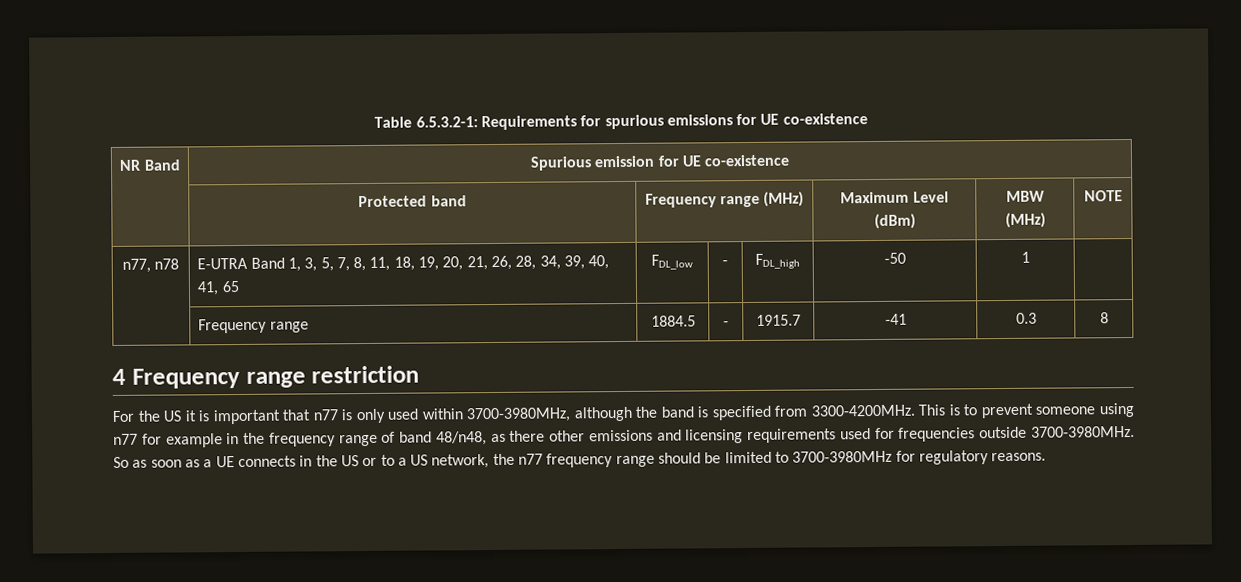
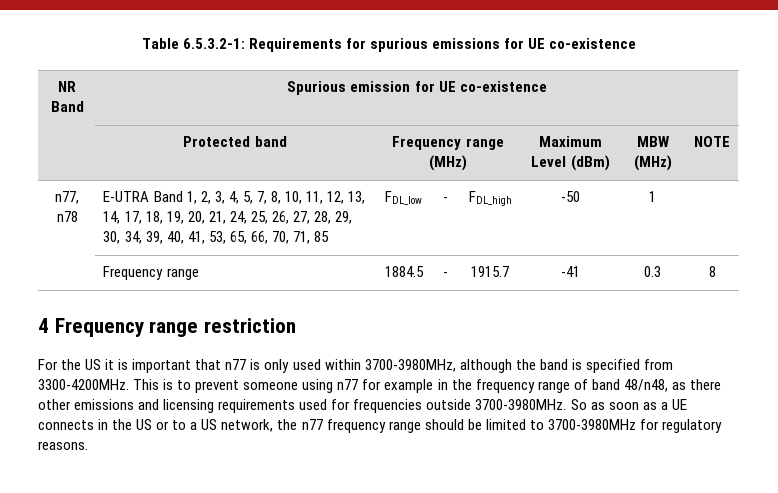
[304,255,610,272] [197,280,239,296] 3, 5, 7, 8, 11, 18, 19, 20, 21, 26, 28, 34, 39, 40, 41, 65 -> [200,191,366,204] [103,211,353,224] [103,231,329,244] 2, 3, 4, 5, 7, 8, 10, 11, 12, 13, 14, 17, 18, 19, 20, 21, 24, 25, 26, 27, 28, 29, 30, 34, 39, 40, 41, 53, 65, 66, 70, 71, 85

